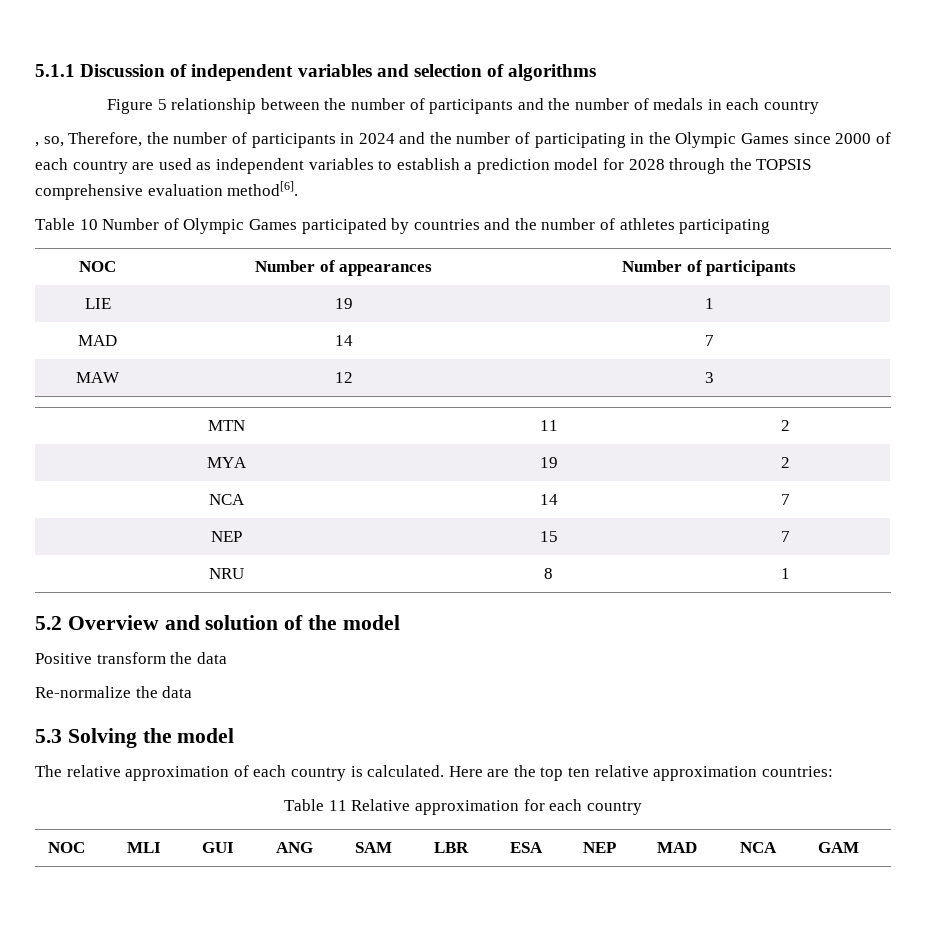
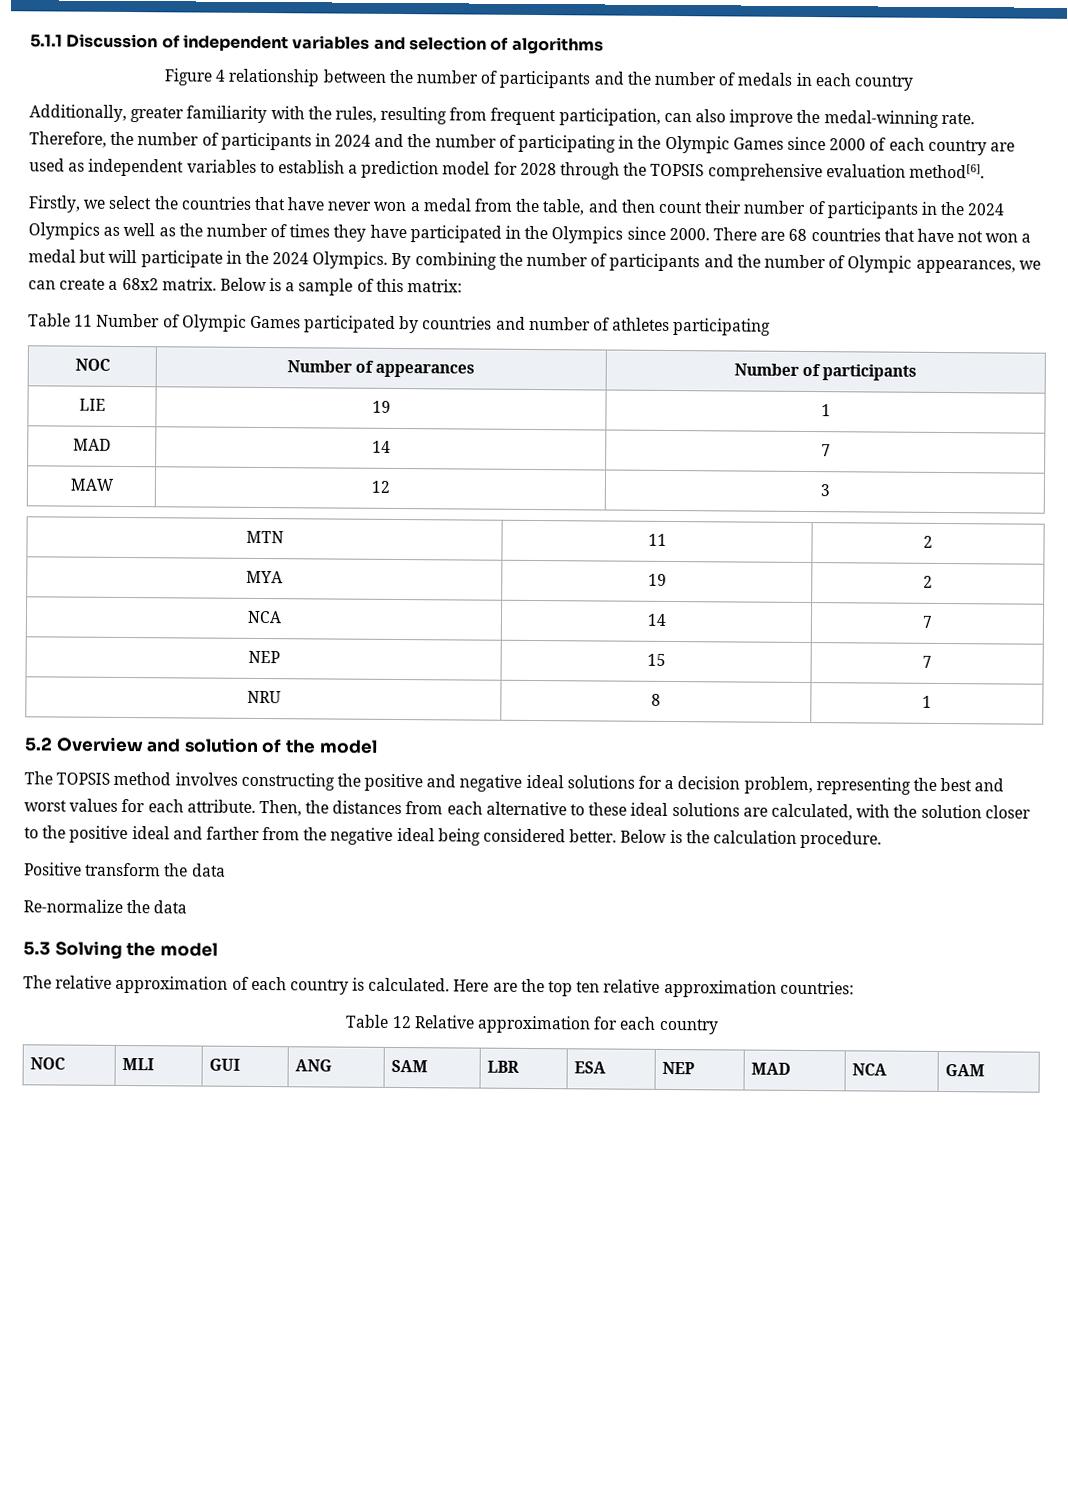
[157,99,167,110] 5 -> [215,69,226,82] 4
[35,136,64,147] , so, -> [29,104,975,128] Additionally, greater familiarity with the rules, resulting from frequent participation, can also improve the medal-winning rate.
[35,218,98,230] // Table 10 -> [28,195,1006,219] [28,222,1032,244] [28,249,1041,274] [28,277,463,296] [28,313,94,327] // Firstly, we select the countries that have never won a medal from the table, and then count their number of participants in the 2024 Olympics as well as the number of times they have participated in the Olympics since 2000. There are 68 countries that have not won a medal but will participate in the 2024 Olympics. By combining the number of participants and the number of Olympic appearances, we can create a 68x2 matrix. Below is a sample of this matrix: // Table 11
[514,218,537,230] the -> (526, 323) none
(400, 622) none -> [24,771,1005,795] [24,798,1031,821] [24,825,883,849] // The TOPSIS method involves constructing the positive and negative ideal solutions for a decision problem, representing the best and worst values for each attribute. Then, the distances from each alternative to these ideal solutions are calculated, with the solution closer to the positive ideal and farther from the negative ideal being considered better. Below is the calculation procedure.
[328,800,347,811] 11 -> [391,1015,412,1029] 12

